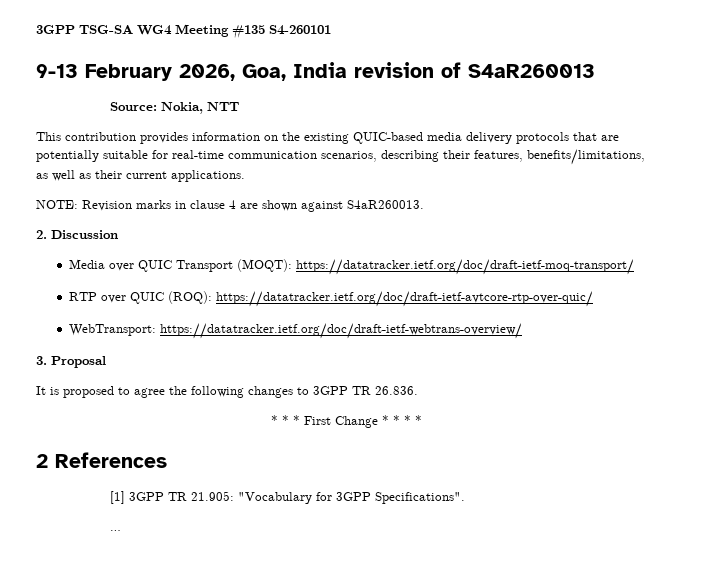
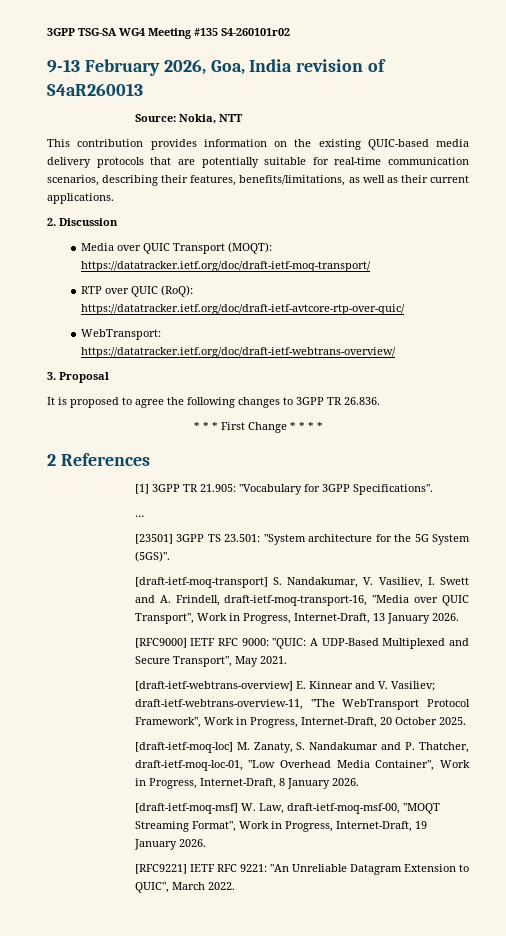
[269,25,331,35] S4-260101 -> [221,28,290,36] S4-260101r02
[36,200,424,212] // NOTE: Revision marks in clause 4 are shown against S4aR260013. -> (114, 198) none
[167,291,212,304] (ROQ): -> [161,285,194,297] (RoQ):
(122, 530) none -> [134,534,470,545] [134,551,170,562] [134,577,469,588] [134,595,469,606] [134,613,459,624] [134,638,469,649] [134,656,287,667] [134,681,435,691] [134,699,470,710] [134,717,466,728] [134,742,469,753] [134,760,471,771] [134,778,359,789] [134,803,440,814] [134,821,427,832] [133,839,206,850] [134,864,469,875] [134,882,235,893] // [23501] 3GPP TS 23.501: "System architecture for the 5G System (5GS)". // [draft-ietf-moq-transport] S. Nandakumar, V. Vasiliev, I. Swett and A. Frindell, draft-ietf-moq-transport-16, "Media over QUIC Transport", Work in Progress, Internet-Draft, 13 January 2026. // [RFC9000] IETF RFC 9000: "QUIC: A UDP-Based Multiplexed and Secure Transport", May 2021. // [draft-ietf-webtrans-overview] E. Kinnear and V. Vasiliev; draft-ietf-webtrans-overview-11, "The WebTransport Protocol Framework", Work in Progress, Internet-Draft, 20 October 2025. // [draft-ietf-moq-loc] M. Zanaty, S. Nandakumar and P. Thatcher, draft-ietf-moq-loc-01, "Low Overhead Media Container", Work in Progress, Internet-Draft, 8 January 2026. // [draft-ietf-moq-msf] W. Law, draft-ietf-moq-msf-00, "MOQT Streaming Format", Work in Progress, Internet-Draft, 19 January 2026. // [RFC9221] IETF RFC 9221: "An Unreliable Datagram Extension to QUIC", March 2022.

